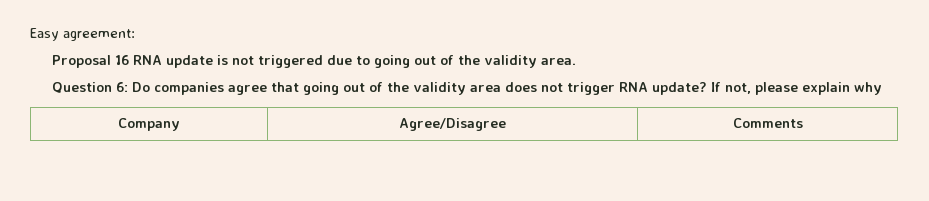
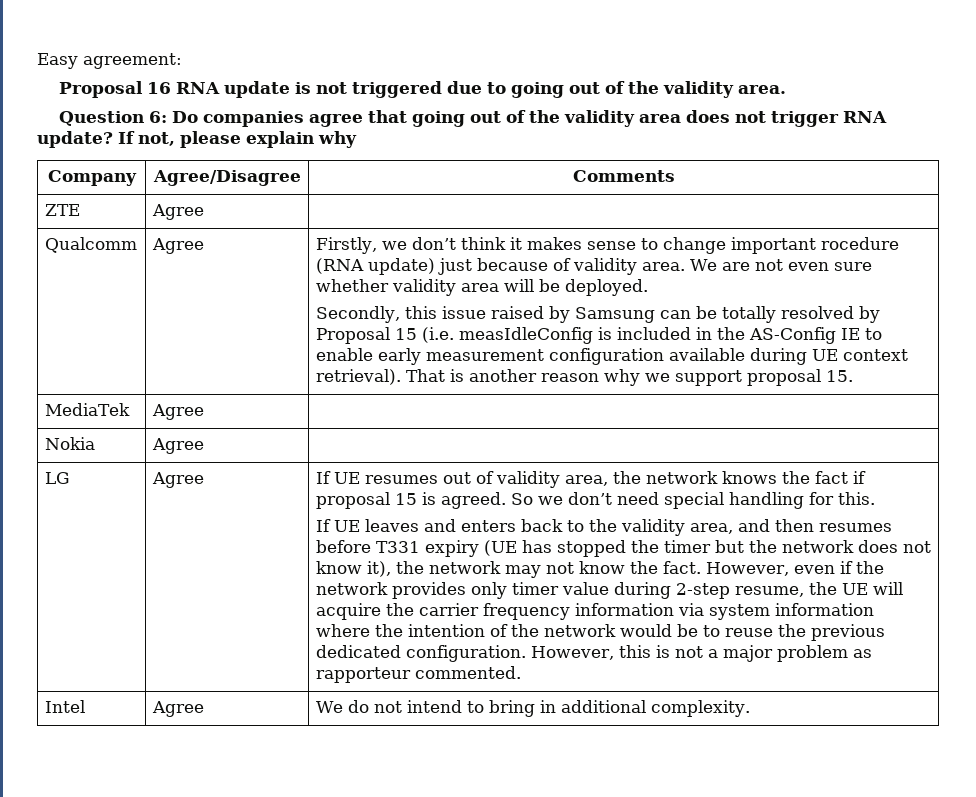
(803, 123) none -> [44,204,80,216] [151,204,204,220] [44,237,137,253] [151,238,204,254] [315,237,899,254] [315,258,872,275] [315,279,648,296] [315,306,880,323] [315,327,882,344] [315,348,908,365] [315,369,853,386] [44,403,130,416] [151,404,204,420] [44,437,95,450] [151,438,204,454] [44,472,70,484] [151,472,204,488] [315,471,866,488] [315,492,875,509] [315,519,892,536] [315,540,931,557] [315,561,884,578] [315,582,903,599] [315,603,874,620] [315,624,885,641] [315,645,872,662] [315,666,521,683] [44,700,85,713] [151,701,204,717] [315,700,750,717] // ZTE | Agree | // Qualcomm | Agree | Firstly, we don’t think it makes sense to change important rocedure (RNA update) just because of validity area. We are not even sure whether validity area will be deployed. // Secondly, this issue raised by Samsung can be totally resolved by Proposal 15 (i.e. measIdleConfig is included in the AS-Config IE to enable early measurement configuration available during UE context retrieval). That is another reason why we support proposal 15. // MediaTek | Agree | // Nokia | Agree | // LG | Agree | If UE resumes out of validity area, the network knows the fact if proposal 15 is agreed. So we don’t need special handling for this. // If UE leaves and enters back to the validity area, and then resumes before T331 expiry (UE has stopped the timer but the network does not know it), the network may not know the fact. However, even if the network provides only timer value during 2-step resume, the UE will acquire the carrier frequency information via system information where the intention of the network would be to reuse the previous dedicated configuration. However, this is not a major problem as rapporteur commented. // Intel | Agree | We do not intend to bring in additional complexity.

